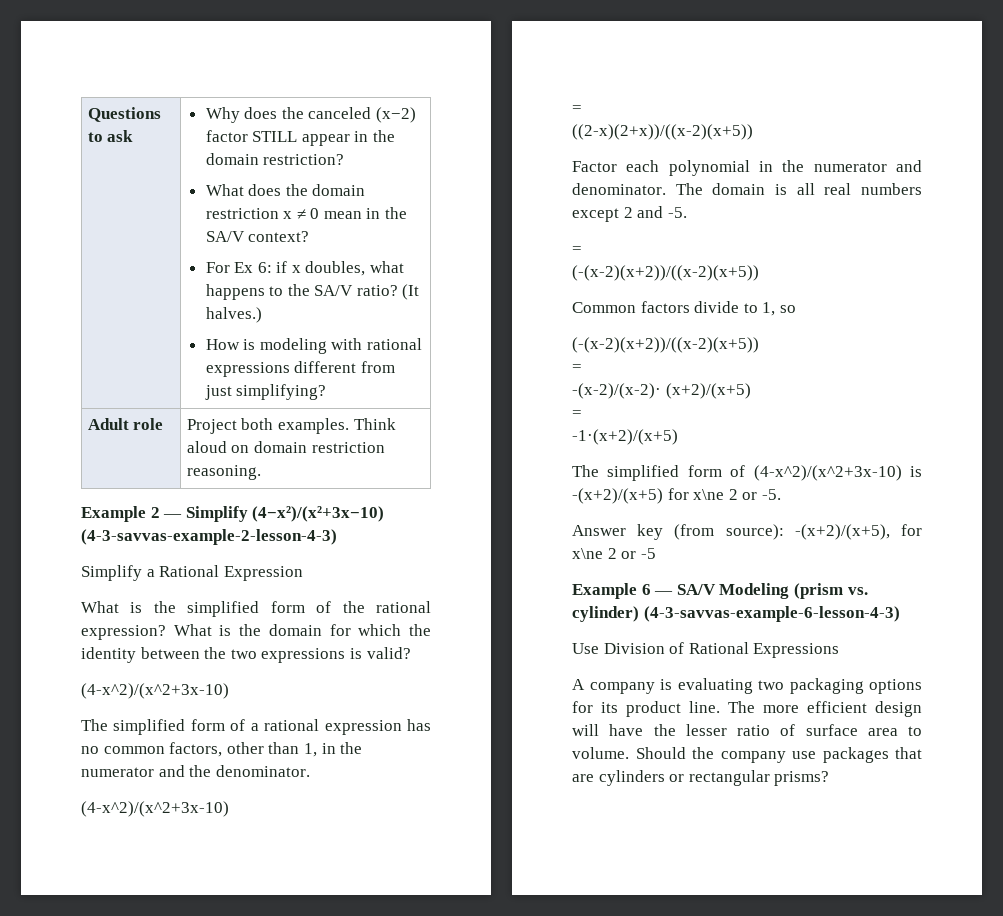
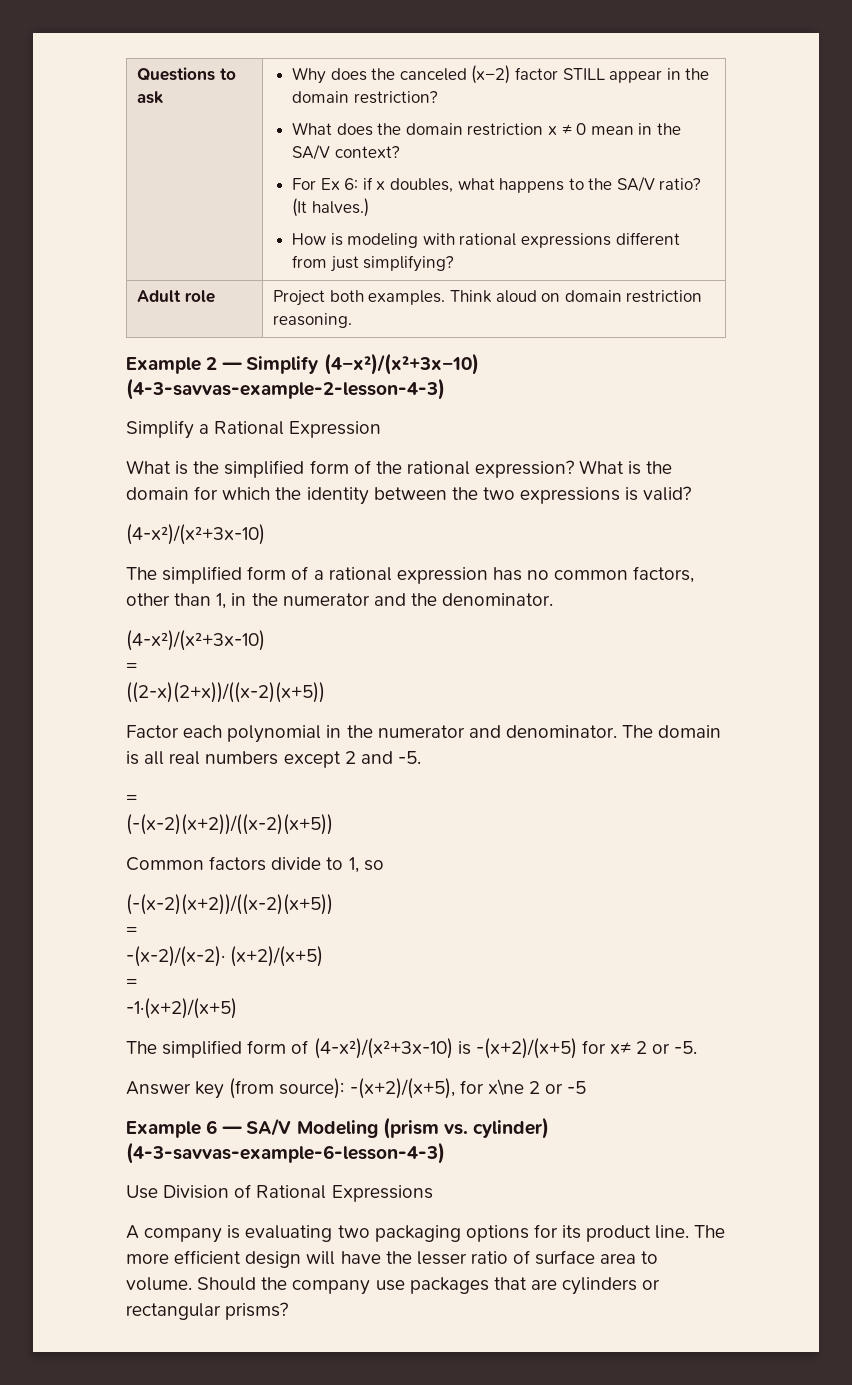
[81,683,229,699] (4-x^2)/(x^2+3x-10) -> [126,524,265,545] (4-x²)/(x²+3x-10)
[81,801,229,817] (4-x^2)/(x^2+3x-10) -> [126,630,265,651] (4-x²)/(x²+3x-10)
[753,465,902,481] (4-x^2)/(x^2+3x-10) -> [313,1038,453,1059] (4-x²)/(x²+3x-10)
[693,489,725,500] x\ne -> [610,1042,632,1054] x≠

